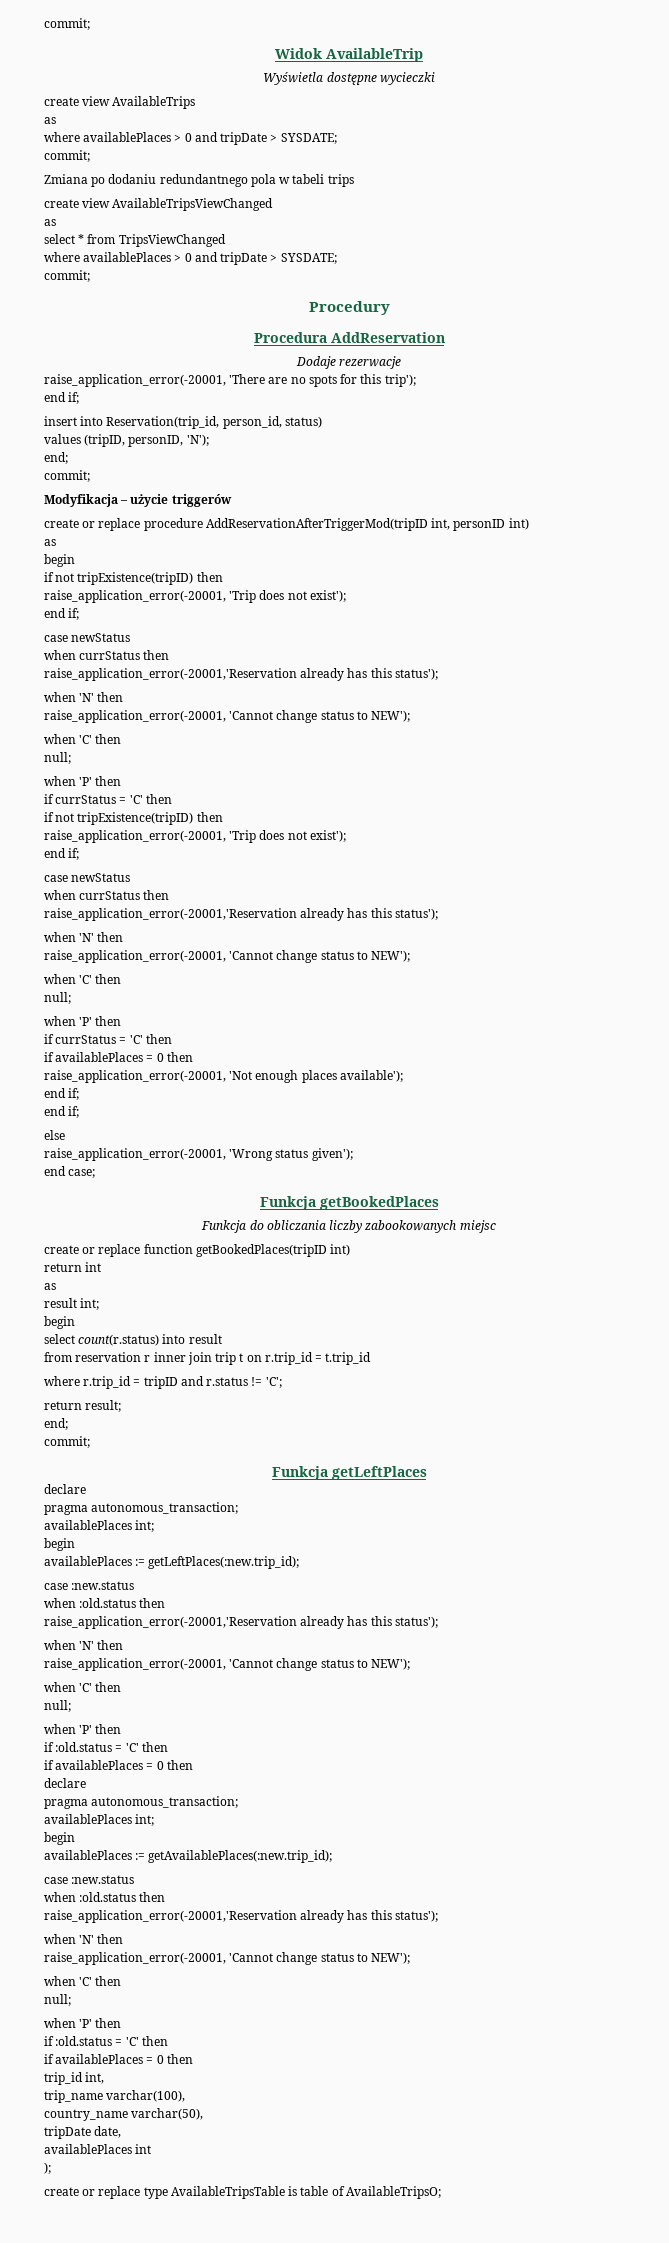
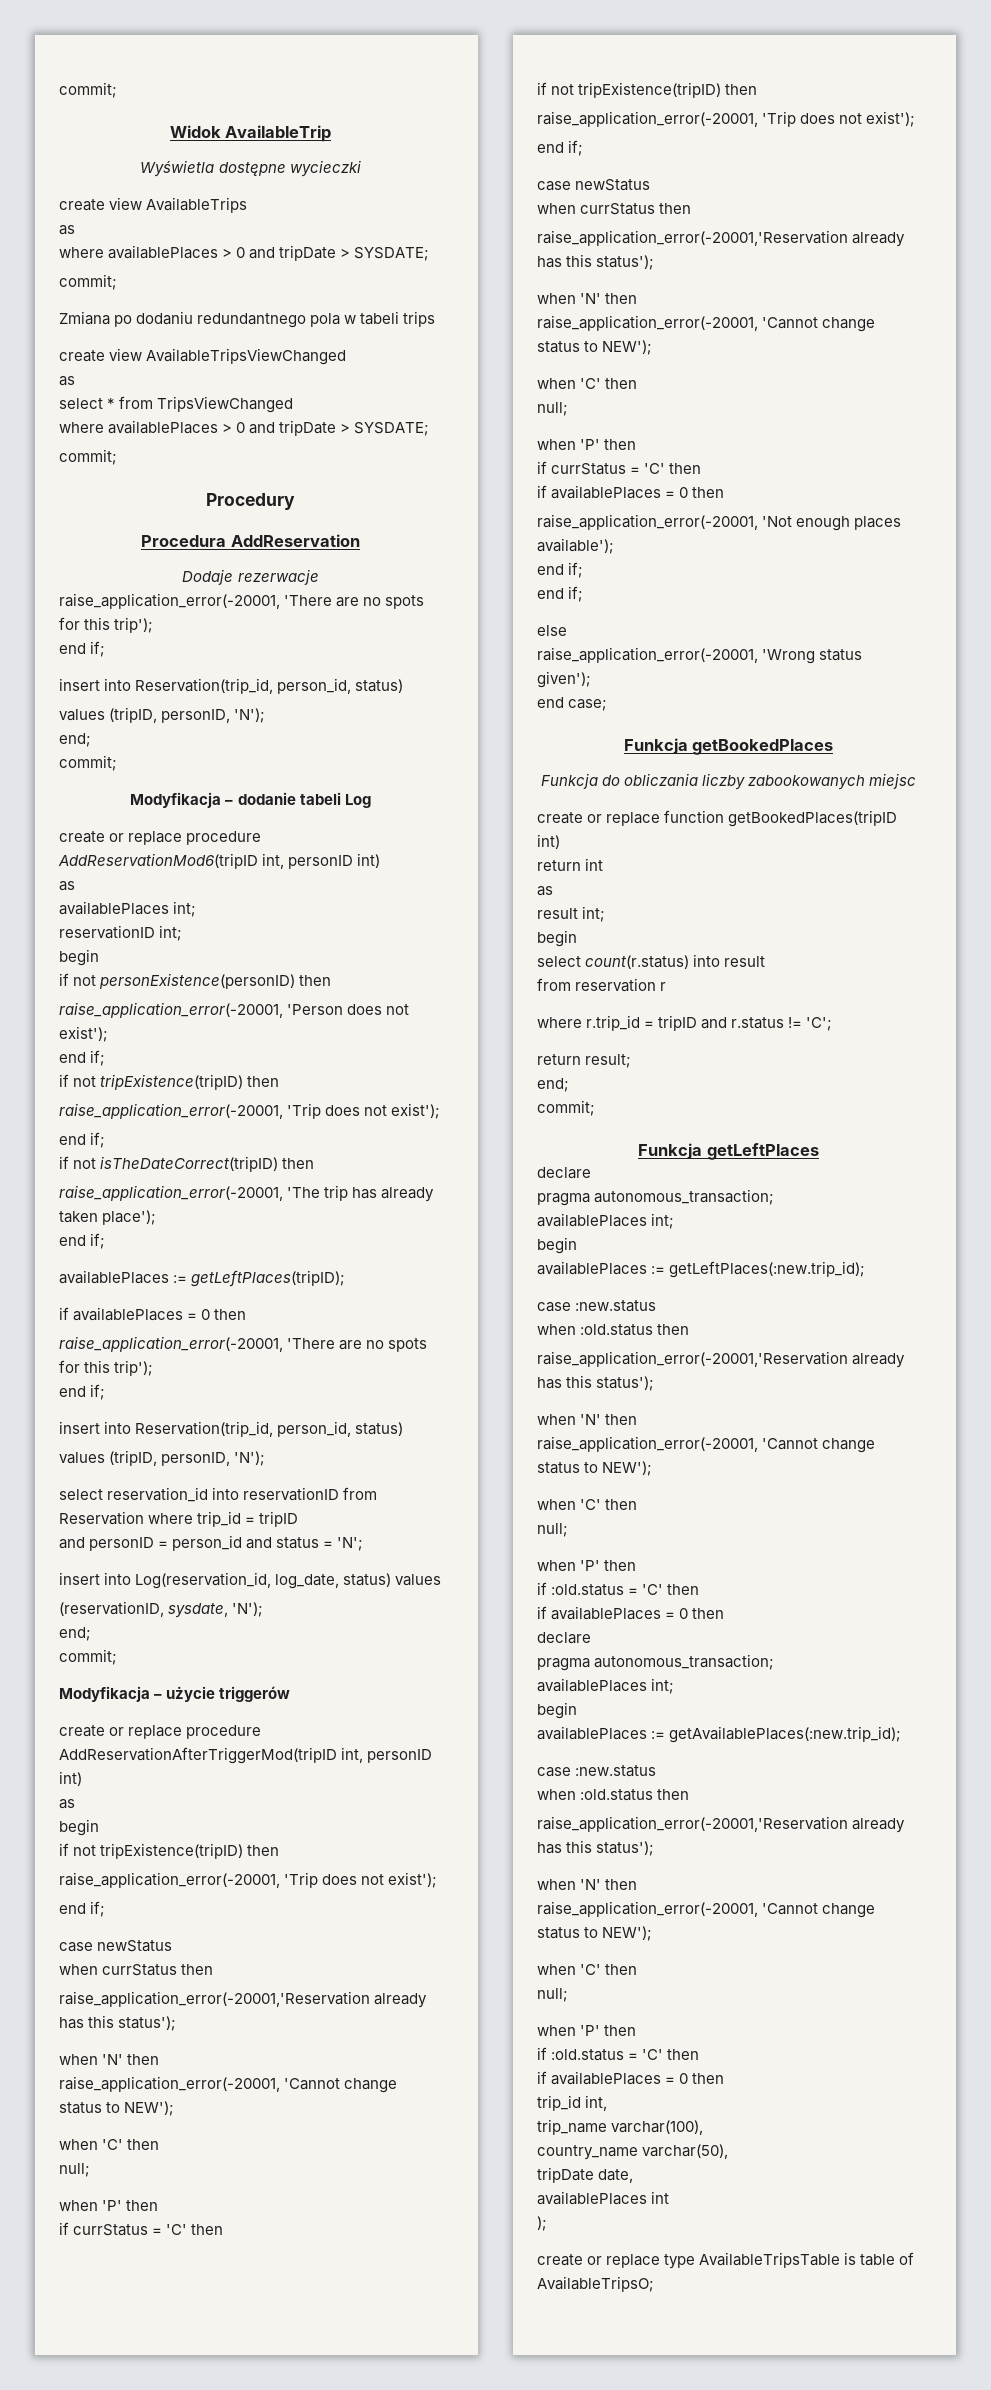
(90, 476) none -> [130,792,371,808] [59,831,262,845] [58,853,381,869] [59,881,75,891] [59,901,197,917] [59,925,183,941] [59,949,99,966] [59,973,332,989] [59,1002,410,1018] [59,1026,108,1042] [59,1050,106,1066] [59,1074,280,1090] [59,1103,441,1119] [59,1132,106,1148] [59,1156,315,1172] [59,1185,435,1202] [59,1210,157,1225] [59,1233,106,1249] [59,1270,346,1287] [59,1307,247,1321] [59,1336,428,1352] [59,1360,154,1376] [59,1384,106,1400] [59,1421,404,1437] [59,1450,266,1466] [59,1487,378,1502] [59,1511,299,1527] [59,1535,364,1551] [59,1572,442,1589] [59,1601,264,1618] [59,1627,91,1641] [59,1649,117,1665] // Modyfikacja – dodanie tabeli Log // create or replace procedure AddReservationMod6(tripID int, personID int) // as // availablePlaces int; // reservationID int; // begin // if not personExistence(personID) then // raise_application_error(-20001, 'Person does not exist'); // end if; // if not tripExistence(tripID) then // raise_application_error(-20001, 'Trip does not exist'); // end if; // if not isTheDateCorrect(tripID) then // raise_application_error(-20001, 'The trip has already taken place'); // end if; // availablePlaces := getLeftPlaces(tripID); // if availablePlaces = 0 then // raise_application_error(-20001, 'There are no spots for this trip'); // end if; // insert into Reservation(trip_id, person_id, status) // values (tripID, personID, 'N'); // select reservation_id into reservationID from Reservation where trip_id = tripID // and personID = person_id and status = 'N'; // insert into Log(reservation_id, log_date, status) values // (reservationID, sysdate, 'N'); // end; // commit;
[153,1352,372,1365] inner join trip t on r.trip_id = t.trip_id -> (667, 986) none

